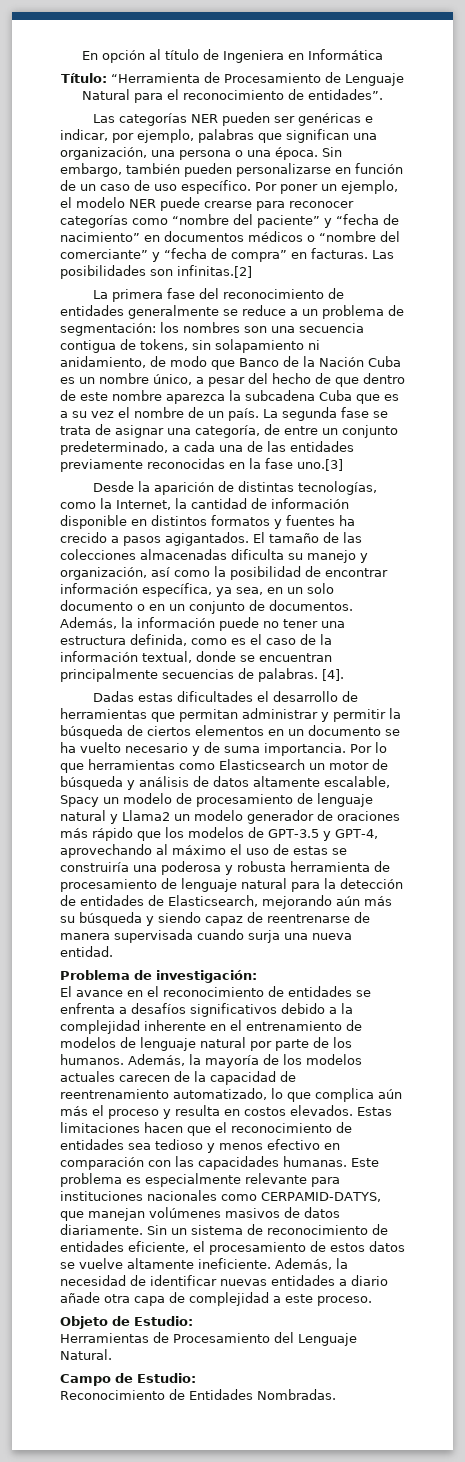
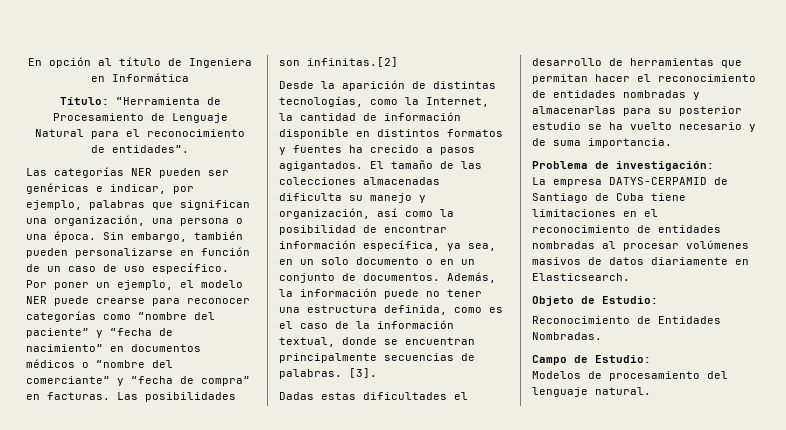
[93,288,345,302] [60,305,404,319] [60,322,364,336] [60,339,320,353] [60,356,401,370] [60,373,405,387] [60,390,399,404] [60,407,388,421] [60,424,398,438] [60,441,354,455] [60,458,343,472] // La primera fase del reconocimiento de entidades generalmente se reduce a un problema de segmentación: los nombres son una secuencia contigua de tokens, sin solapamiento ni anidamiento, de modo que Banco de la Nación Cuba es un nombre único, a pesar del hecho de que dentro de este nombre aparezca la subcadena Cuba que es a su vez el nombre de un país. La segunda fase se trata de asignar una categoría, de entre un conjunto predeterminado, a cada una de las entidades previamente reconocidas en la fase uno.[3] -> (398, 62) none
[322,669,344,681] [4]. -> [349,368,377,378] [3].
[242,708,401,722] [60,725,381,739] administrar y permitir la búsqueda de ciertos elementos en un documento -> [595,74,756,82] [532,90,700,100] [532,106,742,116] [532,122,581,130] hacer el reconocimiento de entidades nombradas y almacenarlas para su posterior estudio
[350,742,387,753] [60,759,388,773] [60,776,390,790] [60,793,373,807] [60,810,400,824] [60,827,378,841] [60,844,347,858] [60,861,390,875] [60,878,403,892] [60,895,392,909] [60,912,370,926] [60,929,352,943] [60,946,113,957] [60,970,257,983] [60,986,123,997] Por lo que herramientas como Elasticsearch un motor de búsqueda y análisis de datos altamente escalable, Spacy un modelo de procesamiento de lenguaje natural y Llama2 un modelo generador de oraciones más rápido que los modelos de GPT-3.5 y GPT-4, aprovechando al máximo el uso de estas se construiría una poderosa y robusta herramienta de procesamiento de lenguaje natural para la detección de entidades de Elasticsearch, mejorando aún más su búsqueda y siendo capaz de reentrenarse de manera supervisada cuando surja una nueva entidad. // Problema de investigación: // El avance -> [532,161,714,171] [532,177,728,187] [532,193,686,203] [532,209,616,217] // Problema de investigación: // La empresa DATYS-CERPAMID de Santiago de Cuba tiene limitaciones
[356,990,371,997] [60,1003,353,1017] [60,1020,362,1034] [60,1037,352,1051] [60,1054,362,1068] [60,1071,296,1085] [60,1088,402,1102] [60,1105,392,1119] [60,1122,352,1136] [60,1139,340,1153] [60,1156,379,1170] [60,1173,340,1187] [60,1190,381,1202] [60,1207,340,1221] [60,1224,388,1235] [60,1241,405,1255] [60,1258,348,1270] [60,1275,388,1286] [60,1292,372,1306] [60,1316,193,1329] [60,1332,357,1346] [60,1349,112,1360] [60,1373,196,1386] [60,1389,336,1400] se enfrenta a desafíos significativos debido a la complejidad inherente en el entrenamiento de modelos de lenguaje natural por parte de los humanos. Además, la mayoría de los modelos actuales carecen de la capacidad de reentrenamiento automatizado, lo que complica aún más el proceso y resulta en costos elevados. Estas limitaciones hacen que el reconocimiento de entidades sea tedioso y menos efectivo en comparación con las capacidades humanas. Este problema es especialmente relevante para instituciones nacionales como CERPAMID-DATYS, que manejan volúmenes masivos de datos diariamente. Sin un sistema de reconocimiento de entidades eficiente, el procesamiento de estos datos se vuelve altamente ineficiente. Además, la necesidad de identificar nuevas entidades a diario añade otra capa de complejidad a este proceso. // Objeto de Estudio: // Herramientas de Procesamiento del Lenguaje Natural. // Campo de Estudio: // Reconocimiento de Entidades Nombradas. -> [532,240,749,251] [532,257,749,265] [532,273,630,281] [532,296,658,306] [532,316,721,324] [532,332,602,340] [532,355,651,365] [532,371,728,381] [532,387,651,397] nombradas al procesar volúmenes masivos de datos diariamente en Elasticsearch. // Objeto de Estudio: // Reconocimiento de Entidades Nombradas. // Campo de Estudio: // Modelos de procesamiento del lenguaje natural.

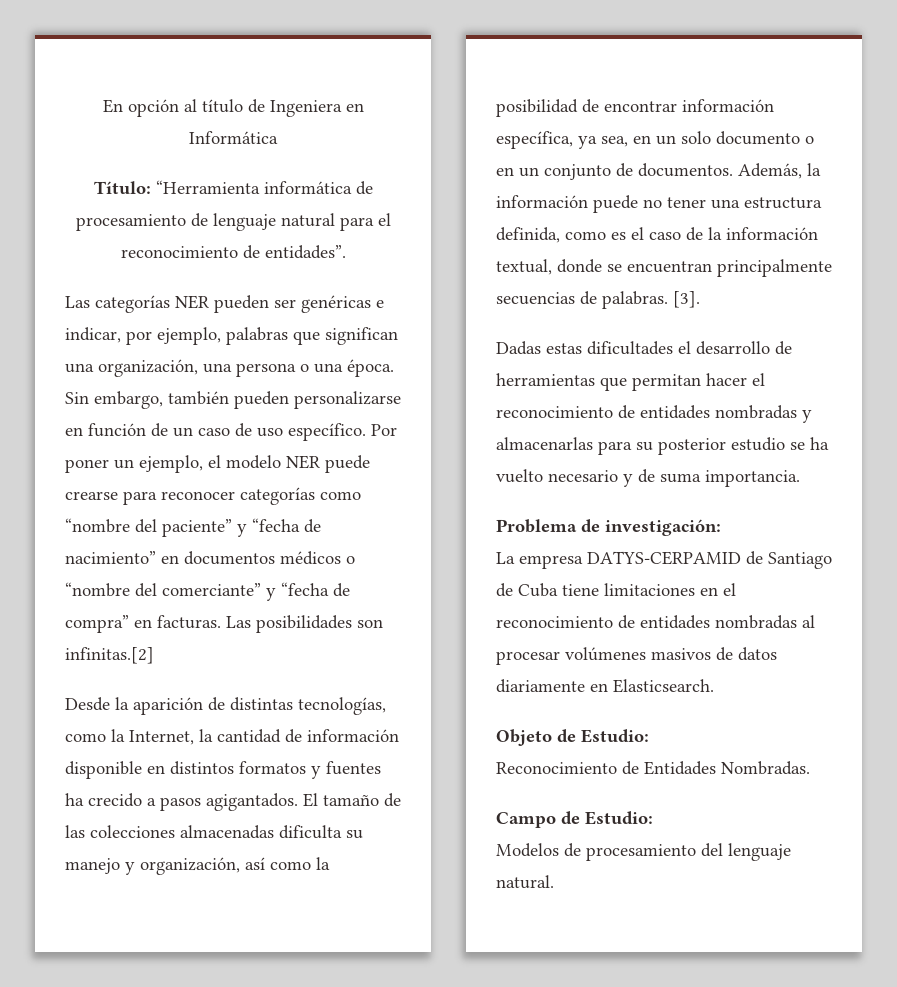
[206,97,221,105] [52,113,228,123] [35,129,84,137] de Procesamiento de Lenguaje Natural -> [263,181,373,195] [75,213,335,231] informática de procesamiento de lenguaje natural

